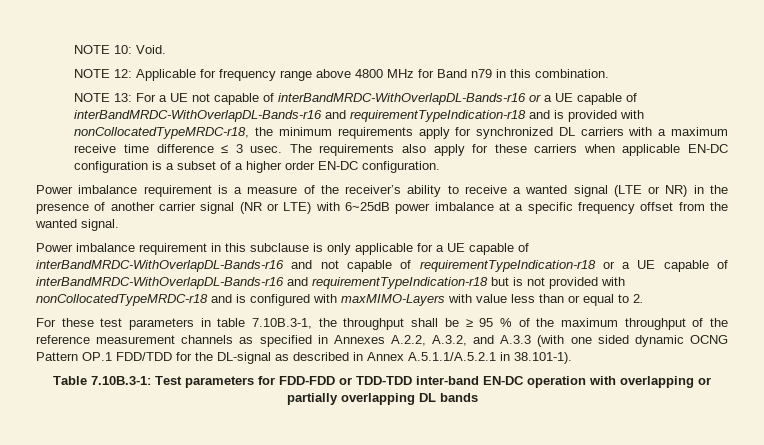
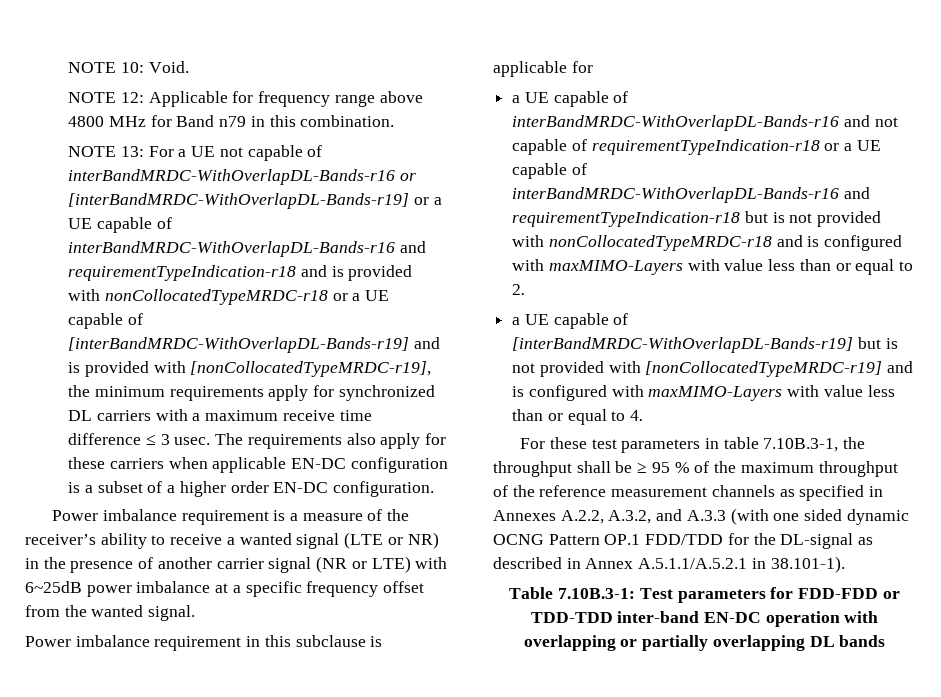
(542, 98) none -> [68,193,429,209] [interBandMRDC-WithOverlapDL-Bands-r19] or
[74,127,250,139] nonCollocatedTypeMRDC-r18, -> [104,289,390,305] [68,313,143,329] [68,337,440,353] [68,361,432,377] nonCollocatedTypeMRDC-r18 or a UE capable of [interBandMRDC-WithOverlapDL-Bands-r19] and is provided with [nonCollocatedTypeMRDC-r19],
[327,243,351,255] only -> (383, 641) none
(433, 247) none -> (593, 67) //
(644, 298) none -> [512,313,629,329] [512,337,898,353] [512,361,914,377] [512,385,895,401] [512,409,644,425] // a UE capable of [interBandMRDC-WithOverlapDL-Bands-r19] but is not provided with [nonCollocatedTypeMRDC-r19] and is configured with maxMIMO-Layers with value less than or equal to 4.

